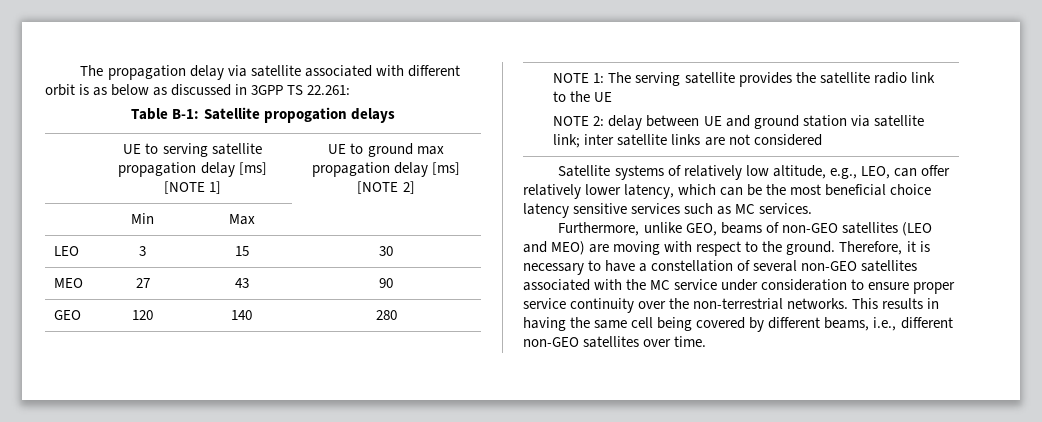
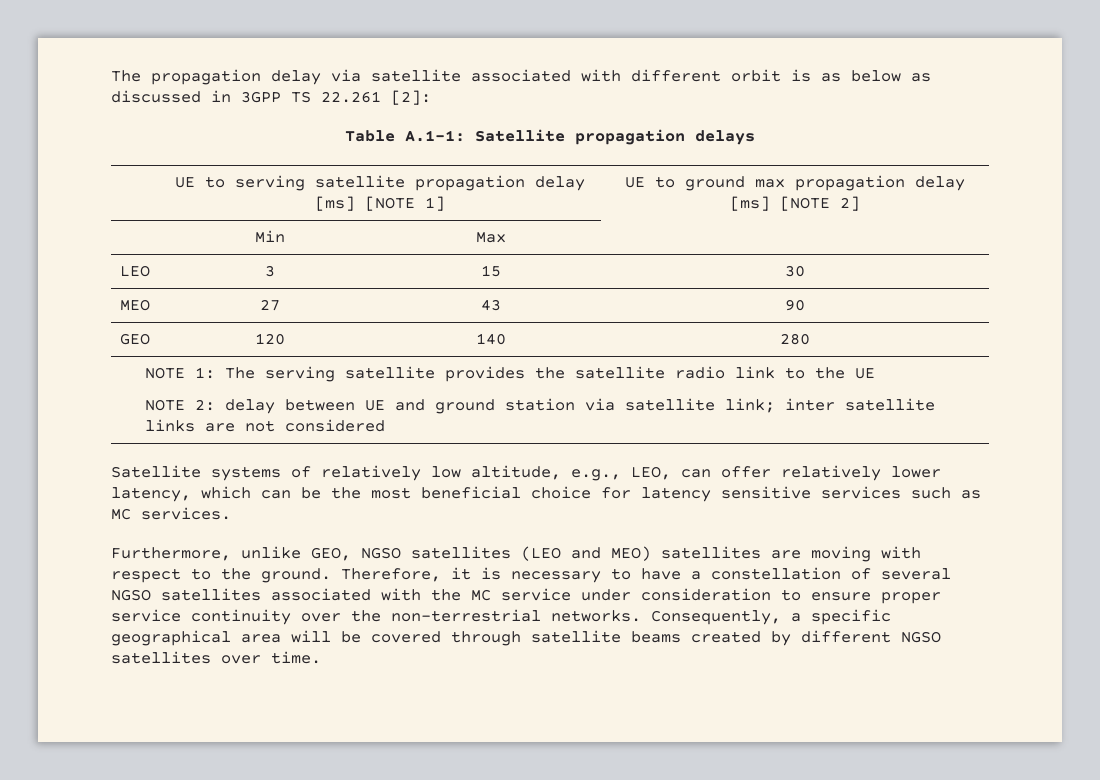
[307,85,351,95] 22.261: -> [321,90,431,105] 22.261 [2]:
[172,107,347,123] B-1: Satellite propogation -> [405,129,685,145] A.1-1: Satellite propagation
(932, 189) none -> [601,487,631,499] for
[720,222,838,234] beams of non-GEO -> [361,547,401,559] NGSO
(586, 248) none -> [661,546,761,559] satellites
[801,261,858,271] non-GEO -> [111,589,151,601] NGSO
[852,298,940,309] [523,317,953,332] [523,337,579,347] This results in having the same cell being covered by different beams, i.e., different non-GEO -> [651,609,891,625] [111,630,941,646] Consequently, a specific geographical area will be covered through satellite beams created by different NGSO

